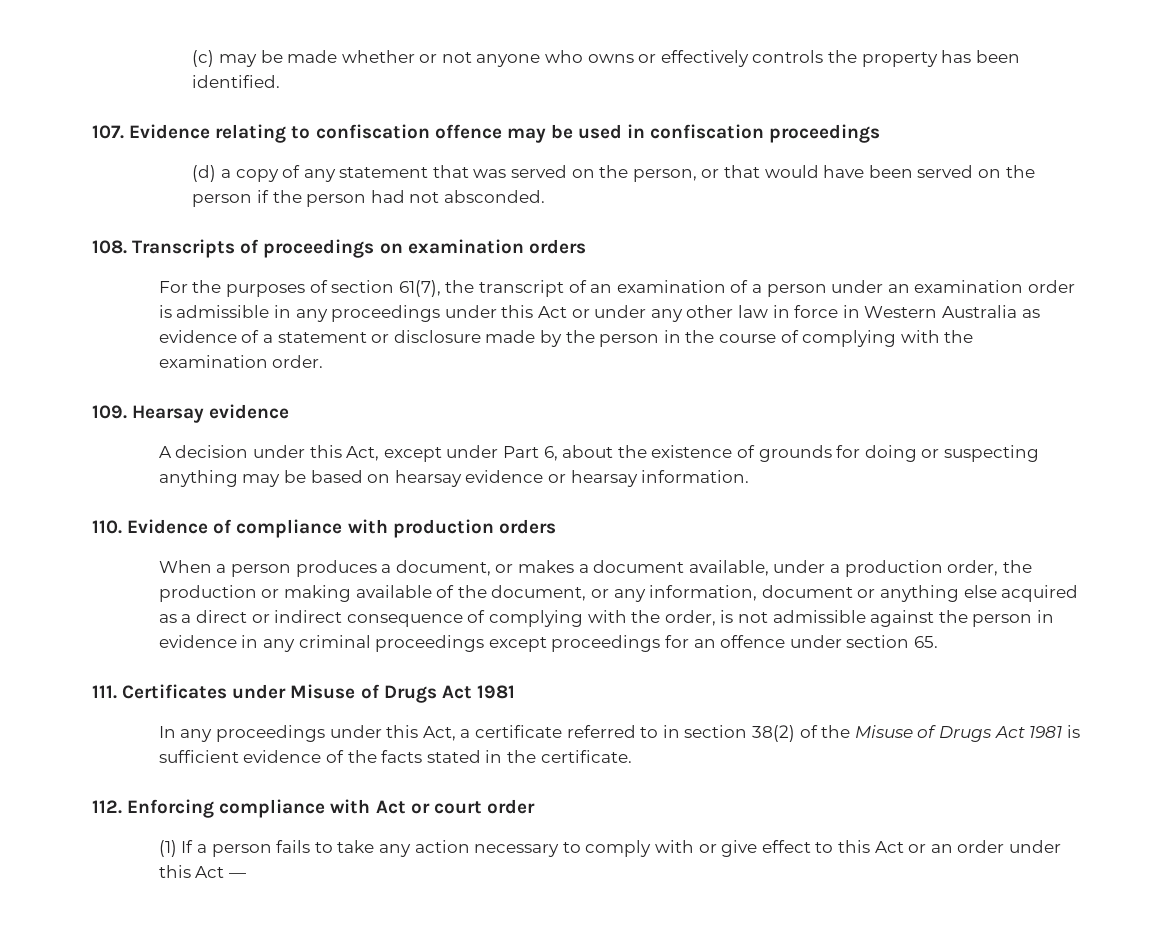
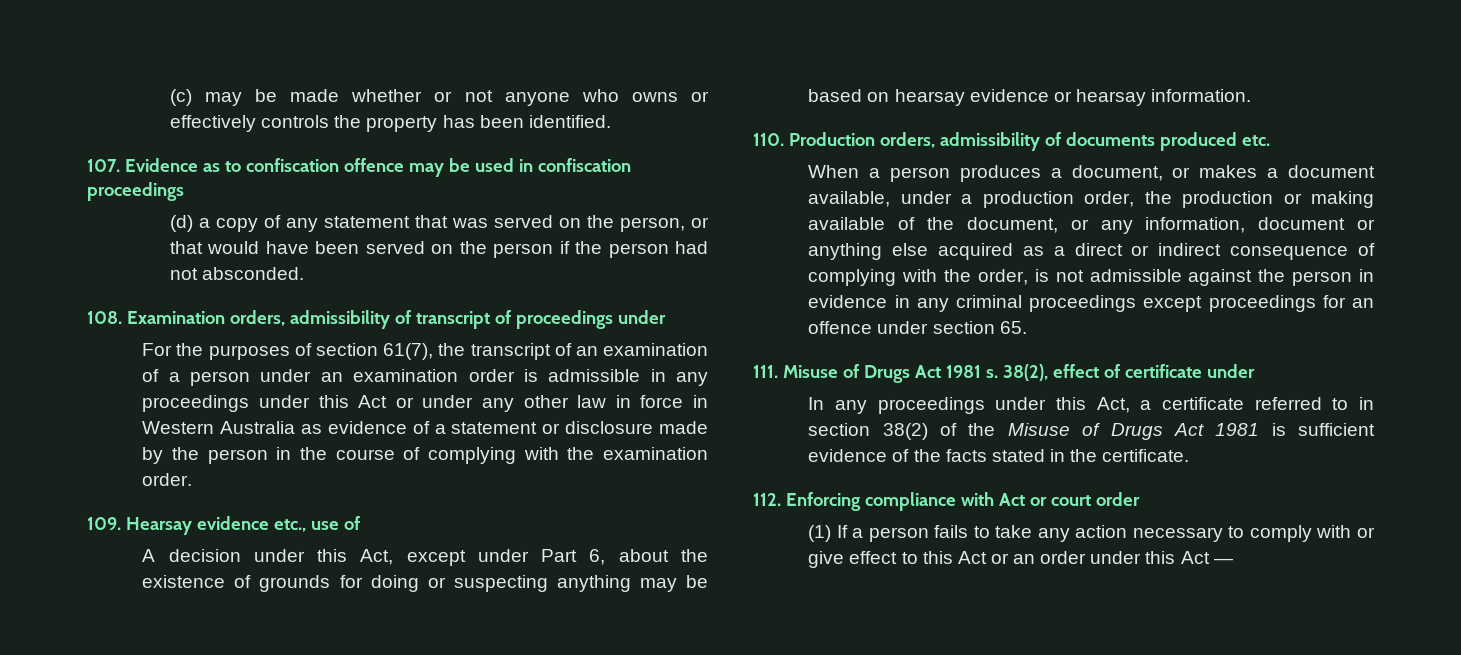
[215,124,287,143] relating -> [202,163,220,172] as
[132,239,586,258] Transcripts of proceedings on examination orders -> [126,310,666,329] Examination orders, admissibility of transcript of proceedings under
(290, 411) none -> [273,516,360,532] etc., use of
[127,519,556,538] Evidence of compliance with production orders -> [788,132,1270,151] Production orders, admissibility of documents produced etc.
[122,684,515,703] Certificates under Misuse of Drugs Act 1981 -> [782,364,1255,383] Misuse of Drugs Act 1981 s. 38(2), effect of certificate under

